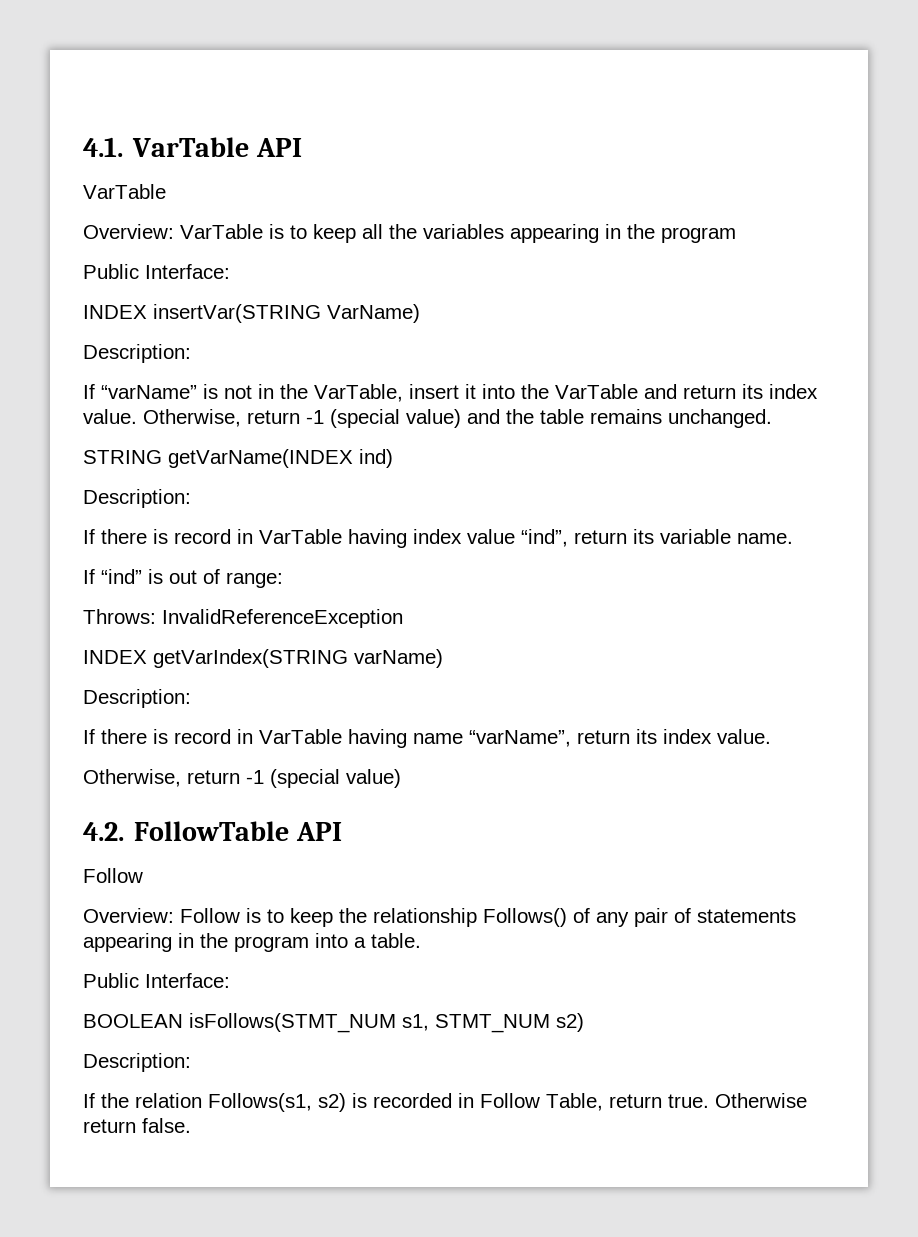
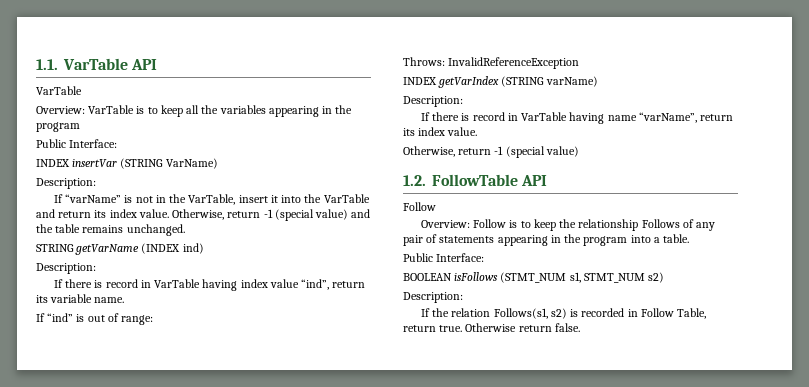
[83,137,123,157] 4.1. -> [36,59,58,70] 1.1.
[153,304,321,323] insertVar(STRING -> [72,158,164,169] insertVar (STRING
[168,449,353,468] getVarName(INDEX -> [75,243,181,255] getVarName (INDEX
[153,649,348,668] getVarIndex(STRING -> [438,76,545,88] getVarIndex (STRING
[83,822,124,841] 4.2. -> [403,175,426,186] 1.2.
[483,908,567,927] Follows() -> [641,219,680,228] Follows
[189,1013,396,1033] isFollows(STMT_NUM -> [454,272,567,283] isFollows (STMT_NUM

